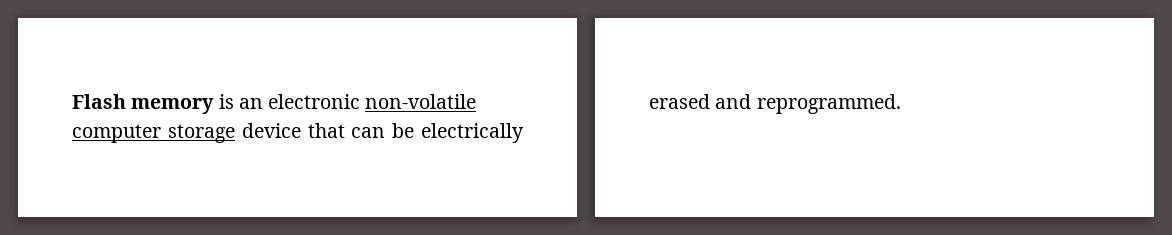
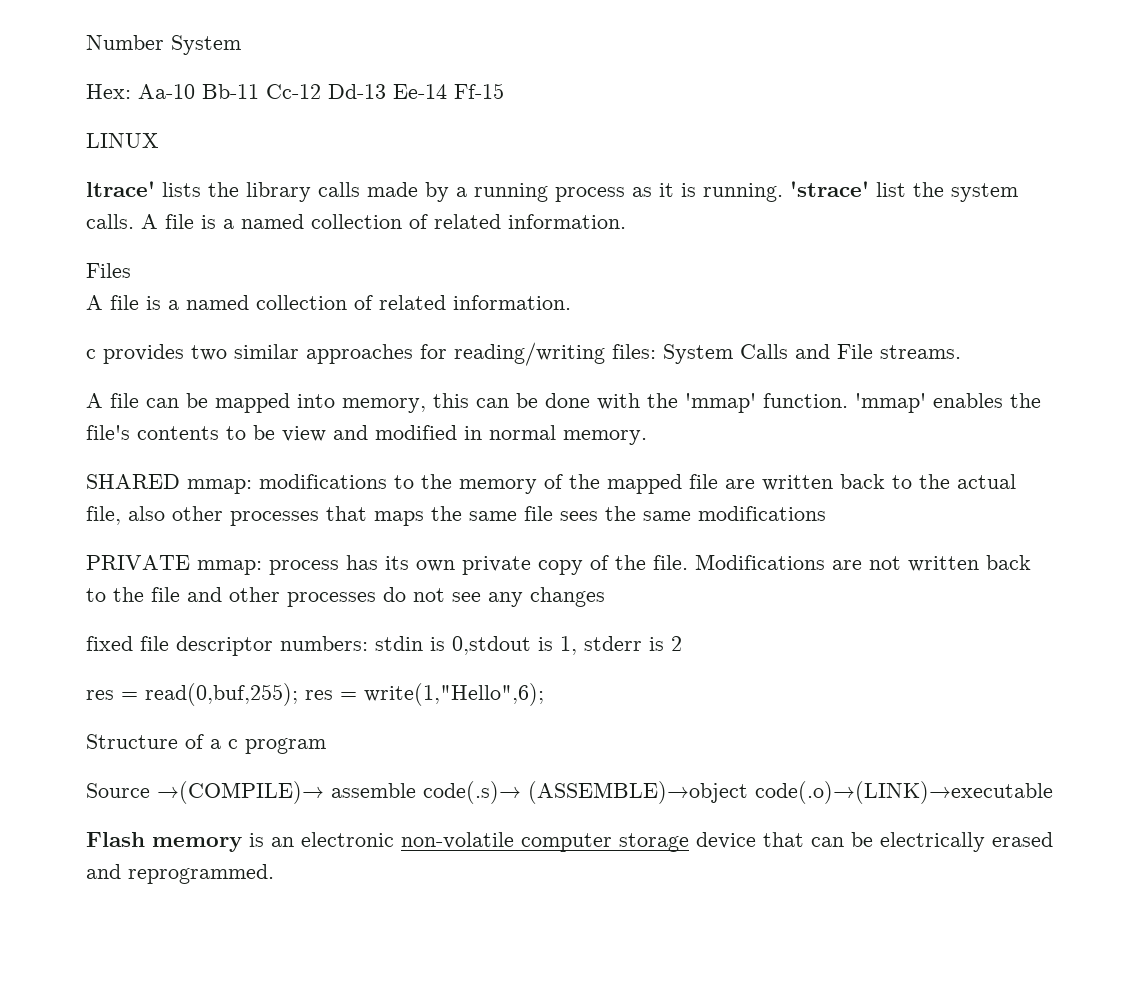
(72, 101) none -> [86,35,241,55] [86,83,504,99] [86,133,159,148] [86,181,1018,202] [86,214,626,229] [86,263,131,278] [86,295,571,310] [86,342,961,366] [86,393,1041,413] [86,425,647,445] [86,474,1016,494] [86,506,826,526] [86,554,1031,575] [86,587,605,607] [86,636,682,656] [86,683,544,706] [86,734,326,754] [86,781,1053,804] Number System // Hex: Aa-10 Bb-11 Cc-12 Dd-13 Ee-14 Ff-15 // LINUX // ltrace' lists the library calls made by a running process as it is running. 'strace' list the system calls. A file is a named collection of related information. // Files // A file is a named collection of related information. // c provides two similar approaches for reading/writing files: System Calls and File streams. // A file can be mapped into memory, this can be done with the 'mmap' function. 'mmap' enables the file's contents to be view and modified in normal memory. // SHARED mmap: modifications to the memory of the mapped file are written back to the actual file, also other processes that maps the same file sees the same modifications // PRIVATE mmap: process has its own private copy of the file. Modifications are not written back to the file and other processes do not see any changes // fixed file descriptor numbers: stdin is 0,stdout is 1, stderr is 2 // res = read(0,buf,255); res = write(1,"Hello",6); // Structure of a c program // Source →(COMPILE)→ assemble code(.s)→ (ASSEMBLE)→object code(.o)→(LINK)→executable //

